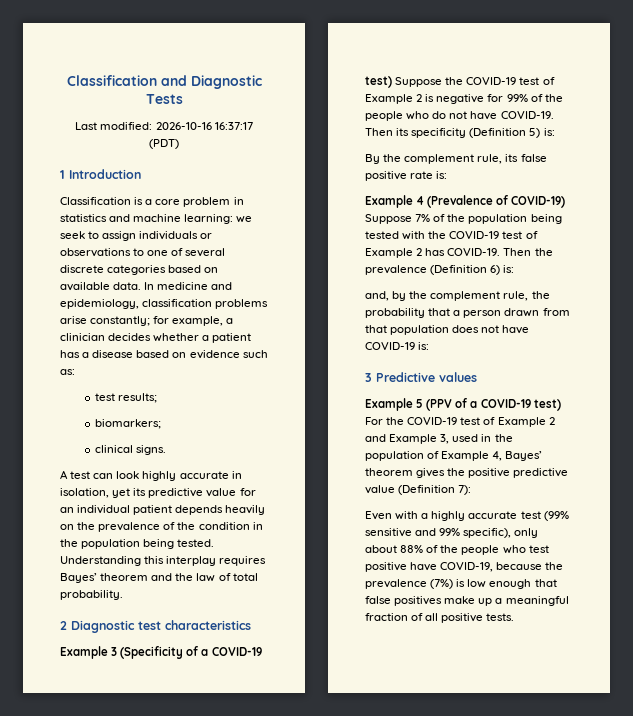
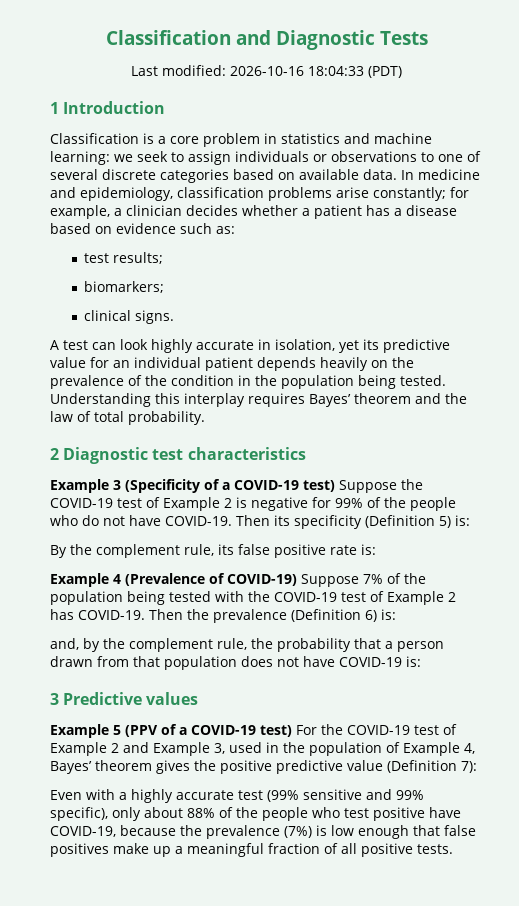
[214,122,253,130] 16:37:17 -> [308,66,364,76] 18:04:33

